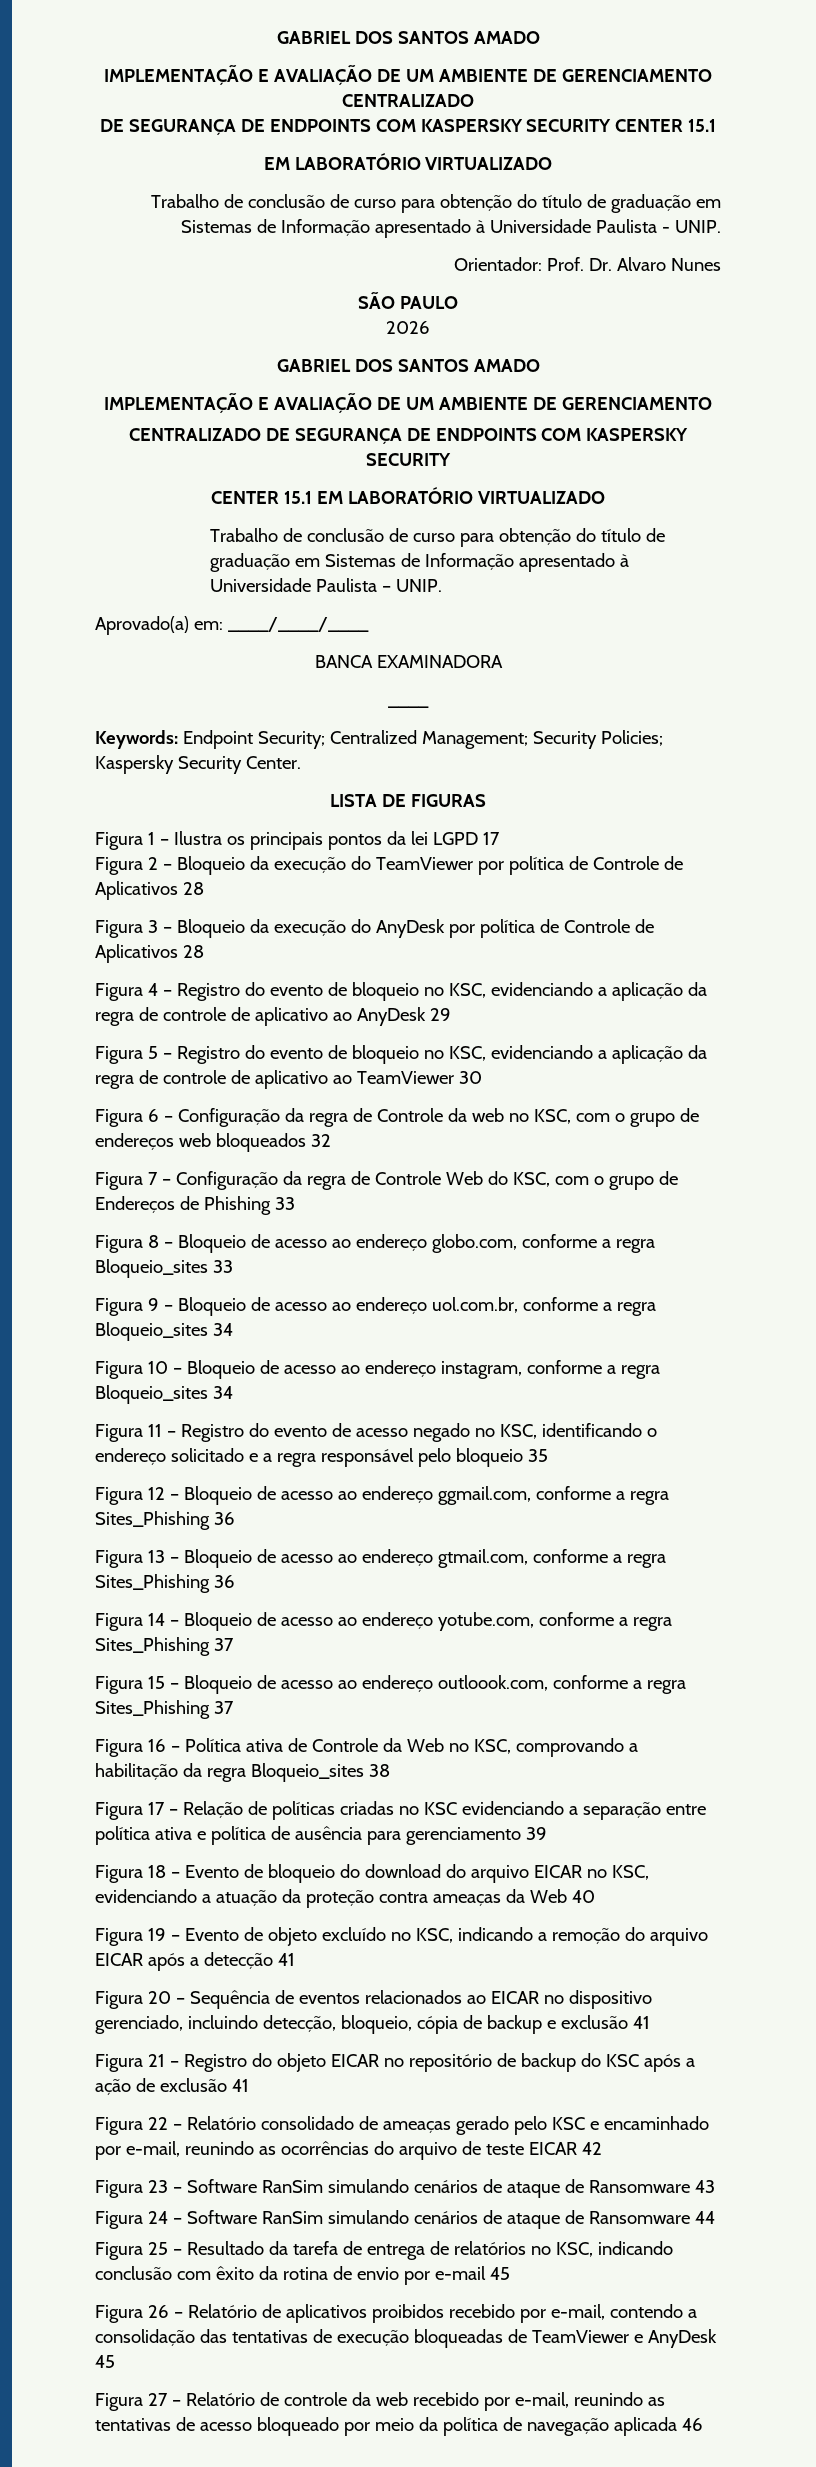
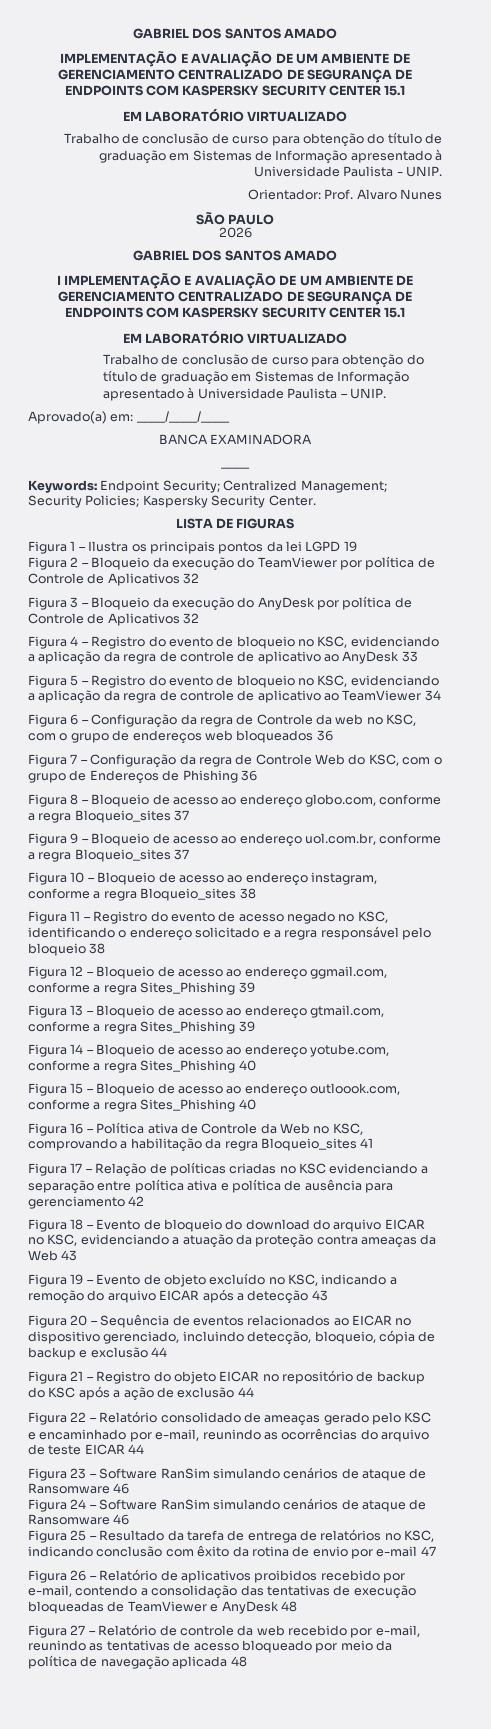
(474, 100) // -> (284, 74) none
[589,258,613,271] Dr. -> (354, 194) none
[103,393,713,413] [128,428,689,444] [366,453,451,466] [210,491,312,504] IMPLEMENTAÇÃO E AVALIAÇÃO DE UM AMBIENTE DE GERENCIAMENTO // CENTRALIZADO DE SEGURANÇA DE ENDPOINTS COM KASPERSKY SECURITY // CENTER 15.1 -> [56,273,414,289] [57,291,413,305] [64,307,406,318] I IMPLEMENTAÇÃO E AVALIAÇÃO DE UM AMBIENTE DE GERENCIAMENTO CENTRALIZADO DE SEGURANÇA DE ENDPOINTS COM KASPERSKY SECURITY CENTER 15.1 //
[482,832,500,845] 17 -> [343,541,357,552] 19
[182,882,204,895] 28 -> [183,573,200,584] 32
[182,945,204,958] 28 -> [183,613,200,624] 32
[429,1008,451,1021] 29 -> [401,651,418,662] 33
[458,1071,482,1084] 30 -> [424,690,441,701] 34
[310,1134,331,1147] 32 -> [316,730,333,741] 36
[274,1197,295,1210] 33 -> [240,770,257,781] 36
[212,1260,233,1273] 33 -> [174,810,190,821] 37
[212,1323,233,1336] 34 -> [174,849,190,860] 37
[212,1386,233,1399] 34 -> [239,888,256,899] 38
[527,1449,548,1462] 35 -> [89,943,106,954] 38
[213,1512,235,1525] 36 -> [238,982,255,993] 39
[213,1575,235,1588] 36 -> [238,1021,255,1032] 39
[213,1638,234,1651] 37 -> [238,1060,256,1071] 40
[213,1701,234,1714] 37 -> [238,1099,256,1110] 40
[368,1764,390,1777] 38 -> [360,1138,374,1148] 41
[525,1827,547,1840] 39 -> [128,1196,145,1206] 42
[571,1890,595,1903] 40 -> [61,1250,78,1261] 43
[277,1953,295,1966] 41 -> [311,1290,328,1301] 43
[632,2016,650,2029] 41 -> [151,1347,168,1357] 44
[231,2079,249,2092] 41 -> [237,1387,254,1397] 44
[581,2142,602,2155] 42 -> [128,1444,145,1454] 44
[694,2180,715,2193] 43 -> [113,1483,130,1494] 46
[694,2211,715,2224] 44 -> [113,1514,130,1525] 46
[489,2267,510,2280] 45 -> [420,1546,436,1556] 47
[95,2355,115,2368] 45 -> [280,1601,297,1612] 48
[681,2418,703,2431] 46 -> [230,1656,247,1667] 48

